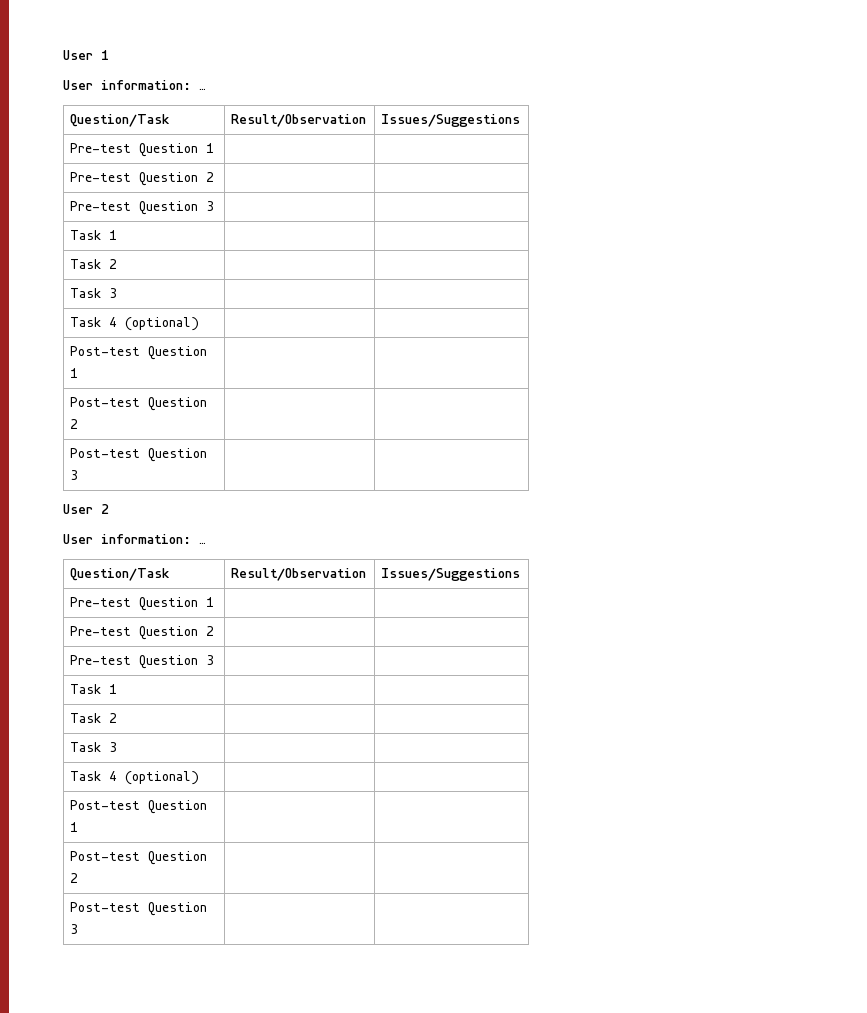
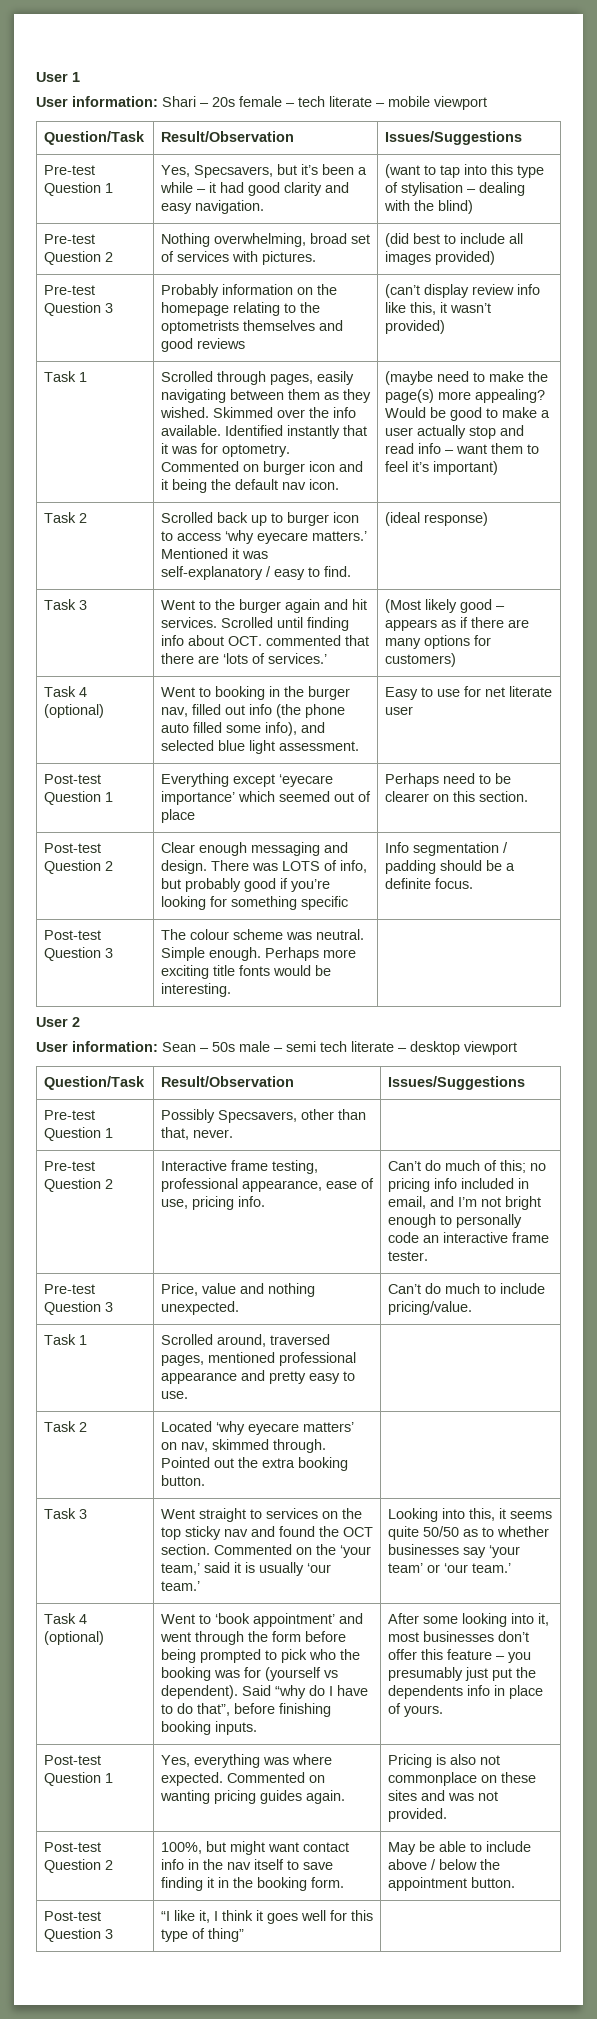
[199,88,206,90] [69,114,170,127] [230,114,366,127] [380,114,520,127] [69,143,214,157] [69,172,214,186] [69,201,214,215] [69,230,117,240] [69,259,117,269] [69,288,117,298] [69,317,199,331] [69,346,207,360] [69,368,78,378] [69,397,207,411] [69,419,78,429] [69,448,207,462] [69,470,78,480] [63,504,109,514] [63,534,206,544] [69,568,170,581] [230,568,366,581] [380,568,520,581] [69,597,214,611] [69,626,214,640] [69,655,214,669] [69,684,117,694] [69,713,117,723] [69,742,117,752] [69,771,199,785] [69,800,207,814] [69,822,78,832] [69,851,207,865] [69,873,78,883] [69,902,207,916] [69,924,78,934] … // Question/Task | Result/Observation | Issues/Suggestions // Pre-test Question 1 | | // Pre-test Question 2 | | // Pre-test Question 3 | | // Task 1 | | // Task 2 | | // Task 3 | | // Task 4 (optional) | | // Post-test Question 1 | | // Post-test Question 2 | | // Post-test Question 3 | | // User 2 // User information: … // Question/Task | Result/Observation | Issues/Suggestions // Pre-test Question 1 | | // Pre-test Question 2 | | // Pre-test Question 3 | | // Task 1 | | // Task 2 | | // Task 3 | | // Task 4 (optional) | | // Post-test Question 1 | | // Post-test Question 2 | | // Post-test Question 3 | -> [162,96,487,110] [43,131,145,145] [160,131,294,142] [384,131,522,145] [43,165,95,175] [43,182,113,196] [160,164,367,178] [159,182,349,196] [160,200,264,214] [384,164,544,178] [384,182,525,196] [383,200,473,214] [43,234,95,244] [43,251,113,265] [160,233,370,247] [160,251,316,265] [384,233,523,247] [384,251,495,265] [43,285,95,295] [43,302,113,316] [160,284,337,298] [160,302,320,316] [160,320,343,334] [160,338,245,352] [384,284,540,298] [384,302,491,315] [384,320,445,334] [43,371,87,382] [160,371,354,385] [160,389,371,403] [159,407,356,418] [160,425,367,439] [160,443,290,457] [160,461,363,475] [160,479,339,493] [384,371,548,385] [384,389,545,403] [384,407,550,421] [384,425,524,439] [384,443,539,454] [384,461,498,475] [43,512,87,523] [160,512,359,526] [160,530,367,544] [160,548,268,559] [160,566,351,580] [384,512,488,526] [43,599,87,610] [160,599,367,613] [160,617,349,631] [160,635,369,646] [160,653,327,664] [384,599,505,613] [384,617,529,631] [384,635,491,649] [384,653,456,667] [43,686,87,697] [43,704,104,718] [160,686,350,700] [160,704,345,718] [160,722,325,736] [160,740,359,754] [384,686,552,700] [384,706,413,715] [43,774,101,784] [43,791,113,805] [160,773,333,787] [160,791,371,805] [160,809,195,823] [384,773,511,787] [384,791,528,802] [43,843,101,853] [43,860,113,874] [160,842,348,856] [160,860,367,874] [160,878,330,892] [160,896,348,910] [384,842,508,856] [384,860,515,874] [384,878,473,889] [43,930,101,940] [43,947,113,961] [160,929,364,940] [160,947,356,961] [160,965,331,979] [160,983,231,997] [36,1017,80,1027] [36,1041,517,1055] [43,1076,145,1090] [160,1076,294,1087] [387,1076,525,1090] [43,1110,95,1120] [43,1127,113,1141] [160,1109,366,1123] [160,1127,233,1140] [43,1161,95,1171] [43,1178,113,1192] [160,1160,318,1174] [160,1178,374,1192] [160,1196,265,1210] [387,1160,546,1173] [387,1178,529,1192] [387,1196,541,1210] [387,1214,522,1228] [387,1232,549,1243] [387,1251,428,1261] [43,1284,95,1294] [43,1301,113,1315] [160,1283,315,1297] [160,1301,239,1315] [387,1283,545,1294] [387,1301,472,1315] [43,1334,87,1345] [160,1334,330,1347] [160,1352,356,1366] [160,1370,355,1384] [160,1391,188,1399] [43,1421,87,1432] [160,1421,354,1435] [160,1439,326,1453] [160,1457,348,1471] [160,1475,205,1486] [43,1508,87,1519] [160,1508,362,1522] [160,1526,373,1540] [160,1544,371,1558] [160,1562,331,1576] [160,1581,200,1591] [387,1508,552,1522] [387,1526,549,1540] [387,1544,520,1558] [387,1563,511,1573] [43,1613,87,1624] [43,1631,104,1645] [160,1613,363,1627] [159,1631,346,1645] [160,1649,360,1663] [160,1667,338,1681] [160,1685,368,1699] [160,1703,331,1717] [160,1721,257,1735] [387,1613,549,1627] [387,1631,529,1642] [387,1649,531,1663] [387,1667,536,1681] [387,1685,543,1699] [387,1703,443,1717] [43,1755,101,1765] [43,1772,113,1786] [160,1754,332,1768] [160,1772,325,1786] [159,1790,345,1804] [387,1754,500,1768] [387,1772,536,1786] [387,1790,498,1801] [387,1808,447,1822] [43,1842,101,1852] [43,1859,113,1873] [160,1841,349,1855] [160,1859,333,1870] [160,1877,344,1891] [387,1841,531,1855] [387,1859,500,1870] [387,1877,515,1891] [43,1911,101,1921] [43,1928,113,1942] [160,1910,373,1924] [160,1928,244,1942] Shari – 20s female – tech literate – mobile viewport // Question/Task | Result/Observation | Issues/Suggestions // Pre-test Question 1 | Yes, Specsavers, but it’s been a while – it had good clarity and easy navigation. | (want to tap into this type of stylisation – dealing with the blind) // Pre-test Question 2 | Nothing overwhelming, broad set of services with pictures. | (did best to include all images provided) // Pre-test Question 3 | Probably information on the homepage relating to the optometrists themselves and good reviews | (can’t display review info like this, it wasn’t provided) // Task 1 | Scrolled through pages, easily navigating between them as they wished. Skimmed over the info available. Identified instantly that it was for optometry. Commented on burger icon and it being the default nav icon. | (maybe need to make the page(s) more appealing? Would be good to make a user actually stop and read info – want them to feel it’s important) // Task 2 | Scrolled back up to burger icon to access ‘why eyecare matters.’ Mentioned it was self-explanatory / easy to find. | (ideal response) // Task 3 | Went to the burger again and hit services. Scrolled until finding info about OCT. commented that there are ‘lots of services.’ | (Most likely good – appears as if there are many options for customers) // Task 4 (optional) | Went to booking in the burger nav, filled out info (the phone auto filled some info), and selected blue light assessment. | Easy to use for net literate user // Post-test Question 1 | Everything except ‘eyecare importance’ which seemed out of place | Perhaps need to be clearer on this section. // Post-test Question 2 | Clear enough messaging and design. There was LOTS of info, but probably good if you’re looking for something specific | Info segmentation / padding should be a definite focus. // Post-test Question 3 | The colour scheme was neutral. Simple enough. Perhaps more exciting title fonts would be interesting. | // User 2 // User information: Sean – 50s male – semi tech literate – desktop viewport // Question/Task | Result/Observation | Issues/Suggestions // Pre-test Question 1 | Possibly Specsavers, other than that, never. | // Pre-test Question 2 | Interactive frame testing, professional appearance, ease of use, pricing info. | Can’t do much of this; no pricing info included in email, and I’m not bright enough to personally code an interactive frame tester. // Pre-test Question 3 | Price, value and nothing unexpected. | Can’t do much to include pricing/value. // Task 1 | Scrolled around, traversed pages, mentioned professional appearance and pretty easy to use. | // Task 2 | Located ‘why eyecare matters’ on nav, skimmed through. Pointed out the extra booking button. | // Task 3 | Went straight to services on the top sticky nav and found the OCT section. Commented on the ‘your team,’ said it is usually ‘our team.’ | Looking into this, it seems quite 50/50 as to whether businesses say ‘your team’ or ‘our team.’ // Task 4 (optional) | Went to ‘book appointment’ and went through the form before being prompted to pick who the booking was for (yourself vs dependent). Said “why do I have to do that”, before finishing booking inputs. | After some looking into it, most businesses don’t offer this feature – you presumably just put the dependents info in place of yours. // Post-test Question 1 | Yes, everything was where expected. Commented on wanting pricing guides again. | Pricing is also not commonplace on these sites and was not provided. // Post-test Question 2 | 100%, but might want contact info in the nav itself to save finding it in the booking form. | May be able to include above / below the appointment button. // Post-test Question 3 | “I like it, I think it goes well for this type of thing”

